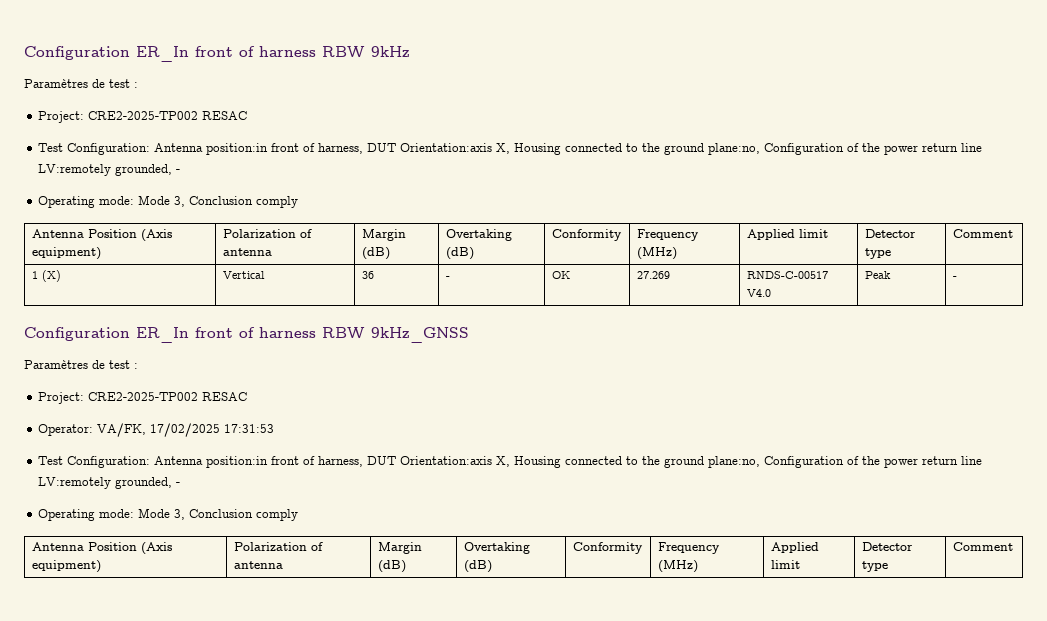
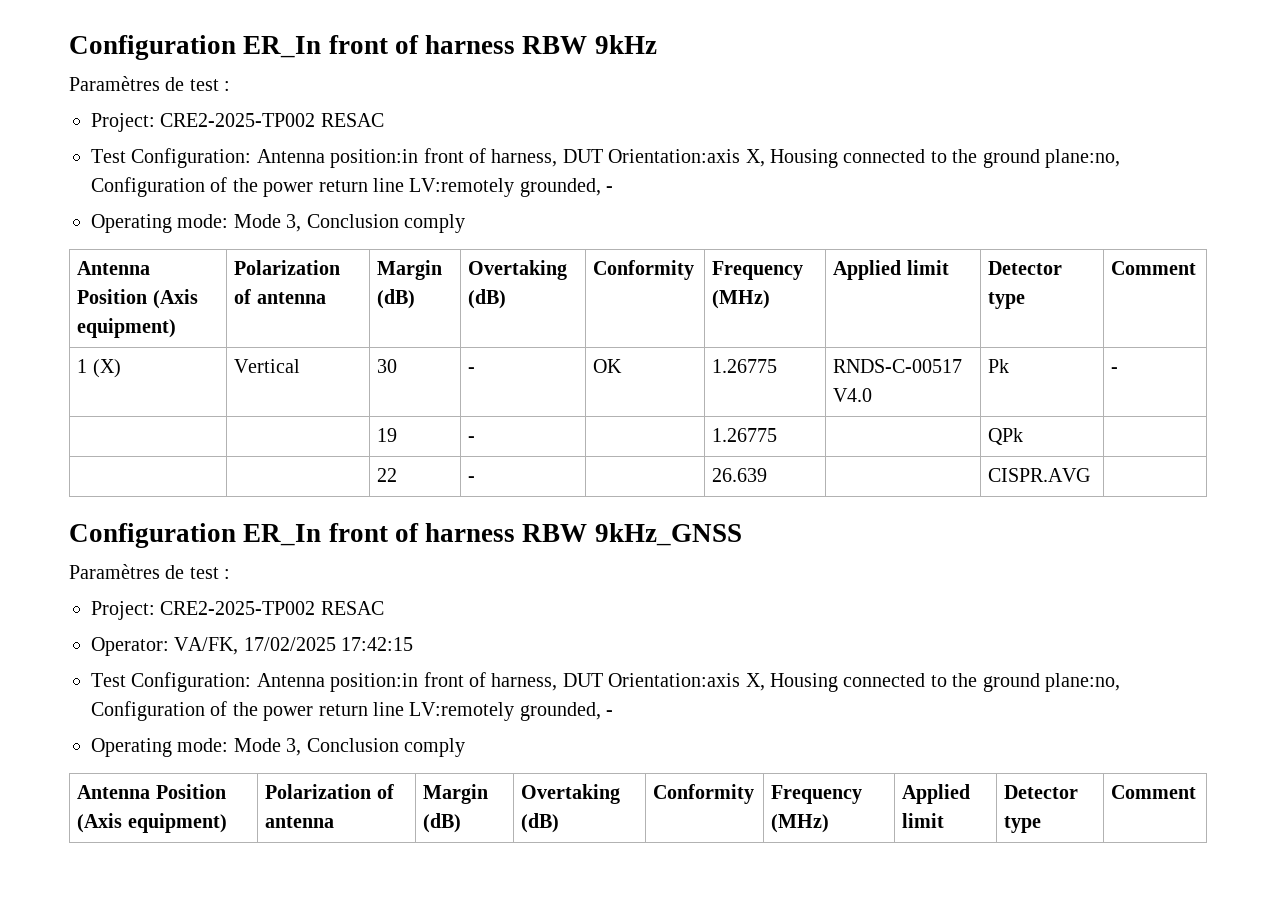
[361,271,374,279] 36 -> [377,359,398,373] 30
[636,271,670,279] 27.269 -> [712,359,778,373] 1.26775
[864,271,891,279] [952,276,957,279] Peak | - -> [988,359,1010,373] [1111,367,1119,373] [377,428,398,442] [468,436,476,442] [712,428,778,442] [988,428,1024,445] [377,468,398,482] [468,476,476,482] [712,468,768,482] [988,468,1091,482] Pk | - // | | 19 | - | | 1.26775 | | QPk | // | | 22 | - | | 26.639 | | CISPR.AVG |
[224,424,275,433] 17:31:53 -> [341,637,414,651] 17:42:15

